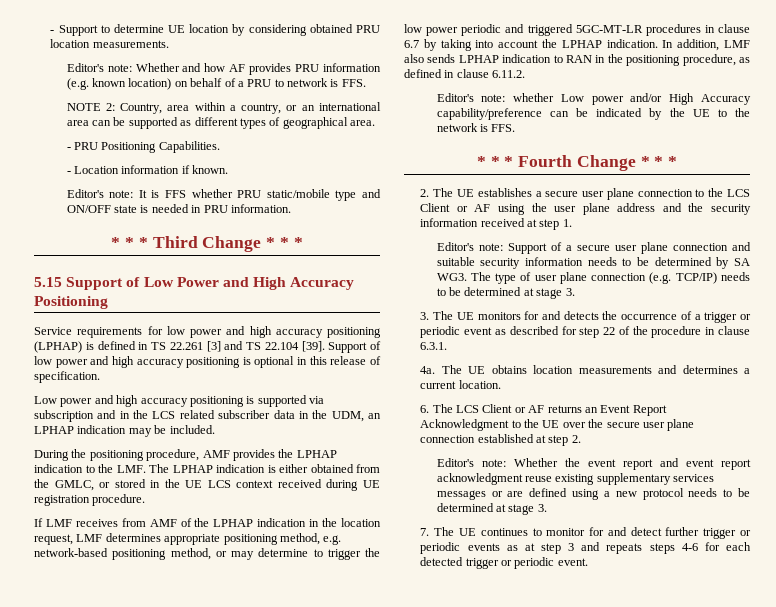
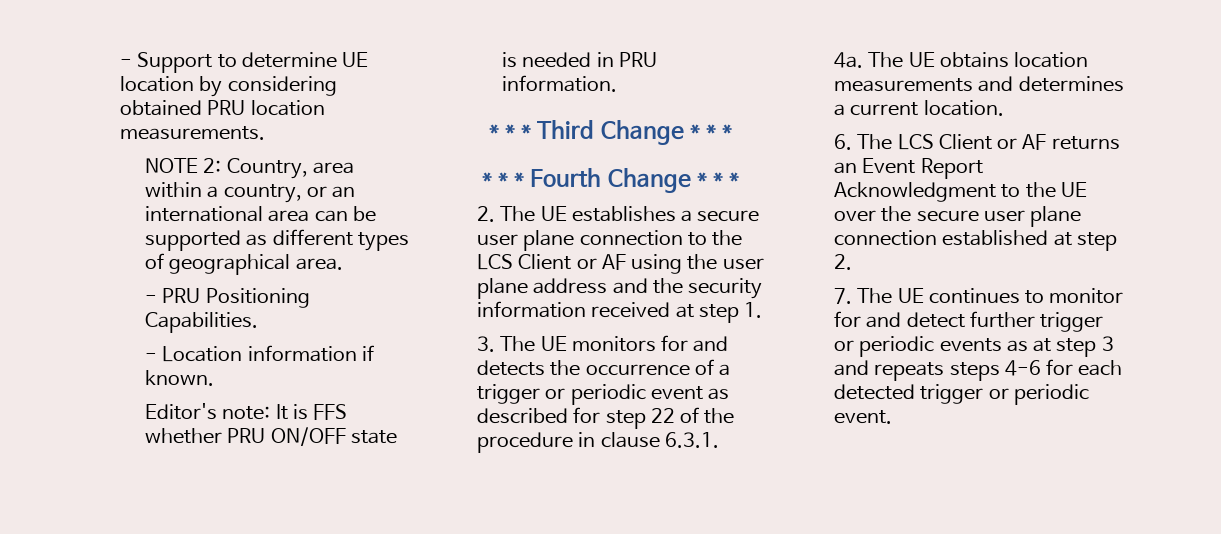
[66,63,382,75] [66,78,366,90] // Editor's note: Whether and how AF provides PRU information (e.g. known location) on behalf of a PRU to network is FFS. -> (266, 133) none
[266,189,381,201] static/mobile type and -> (266, 435) none
[34,277,355,290] [34,296,108,309] [34,326,381,338] [34,341,381,353] [34,356,381,368] [34,371,100,383] [34,395,324,407] [34,410,382,422] [34,425,215,437] [34,449,337,461] [34,464,380,473] [34,479,380,491] [34,494,146,506] [34,518,382,527] [34,533,342,545] [34,548,380,560] [404,24,750,36] [404,39,750,51] [404,54,750,66] [404,69,526,78] [436,93,751,105] [436,108,750,120] [436,123,516,132] // 5.15 Support of Low Power and High Accuracy Positioning // Service requirements for low power and high accuracy positioning (LPHAP) is defined in TS 22.261 [3] and TS 22.104 [39]. Support of low power and high accuracy positioning is optional in this release of specification. // Low power and high accuracy positioning is supported via subscription and in the LCS related subscriber data in the UDM, an LPHAP indication may be included. // During the positioning procedure, AMF provides the LPHAP indication to the LMF. The LPHAP indication is either obtained from the GMLC, or stored in the UE LCS context received during UE registration procedure. // If LMF receives from AMF of the LPHAP indication in the location request, LMF determines appropriate positioning method, e.g. network-based positioning method, or may determine to trigger the low power periodic and triggered 5GC-MT-LR procedures in clause 6.7 by taking into account the LPHAP indication. In addition, LMF also sends LPHAP indication to RAN in the positioning procedure, as defined in clause 6.11.2. // Editor's note: whether Low power and/or High Accuracy capability/preference can be indicated by the UE to the network is FFS. -> (732, 131) none
[436,242,751,254] [436,257,750,269] [436,272,750,284] [436,287,575,299] // Editor's note: Support of a secure user plane connection and suitable security information needs to be determined by SA WG3. The type of user plane connection (e.g. TCP/IP) needs to be determined at stage 3. -> (763, 310) none
[436,458,751,470] [436,473,715,485] [436,488,750,500] [436,503,547,515] // Editor's note: Whether the event report and event report acknowledgment reuse existing supplementary services messages or are defined using a new protocol needs to be determined at stage 3. -> (853, 262) none

